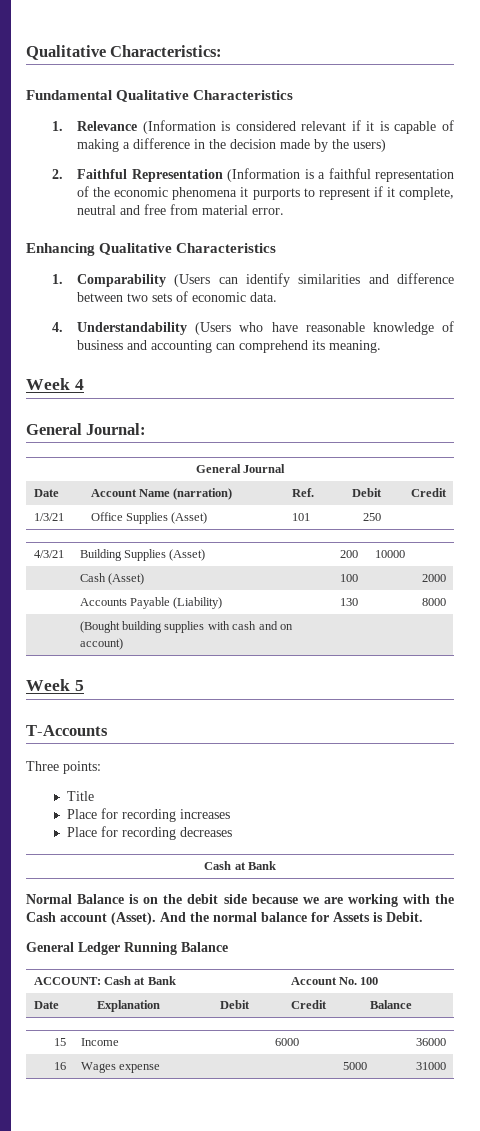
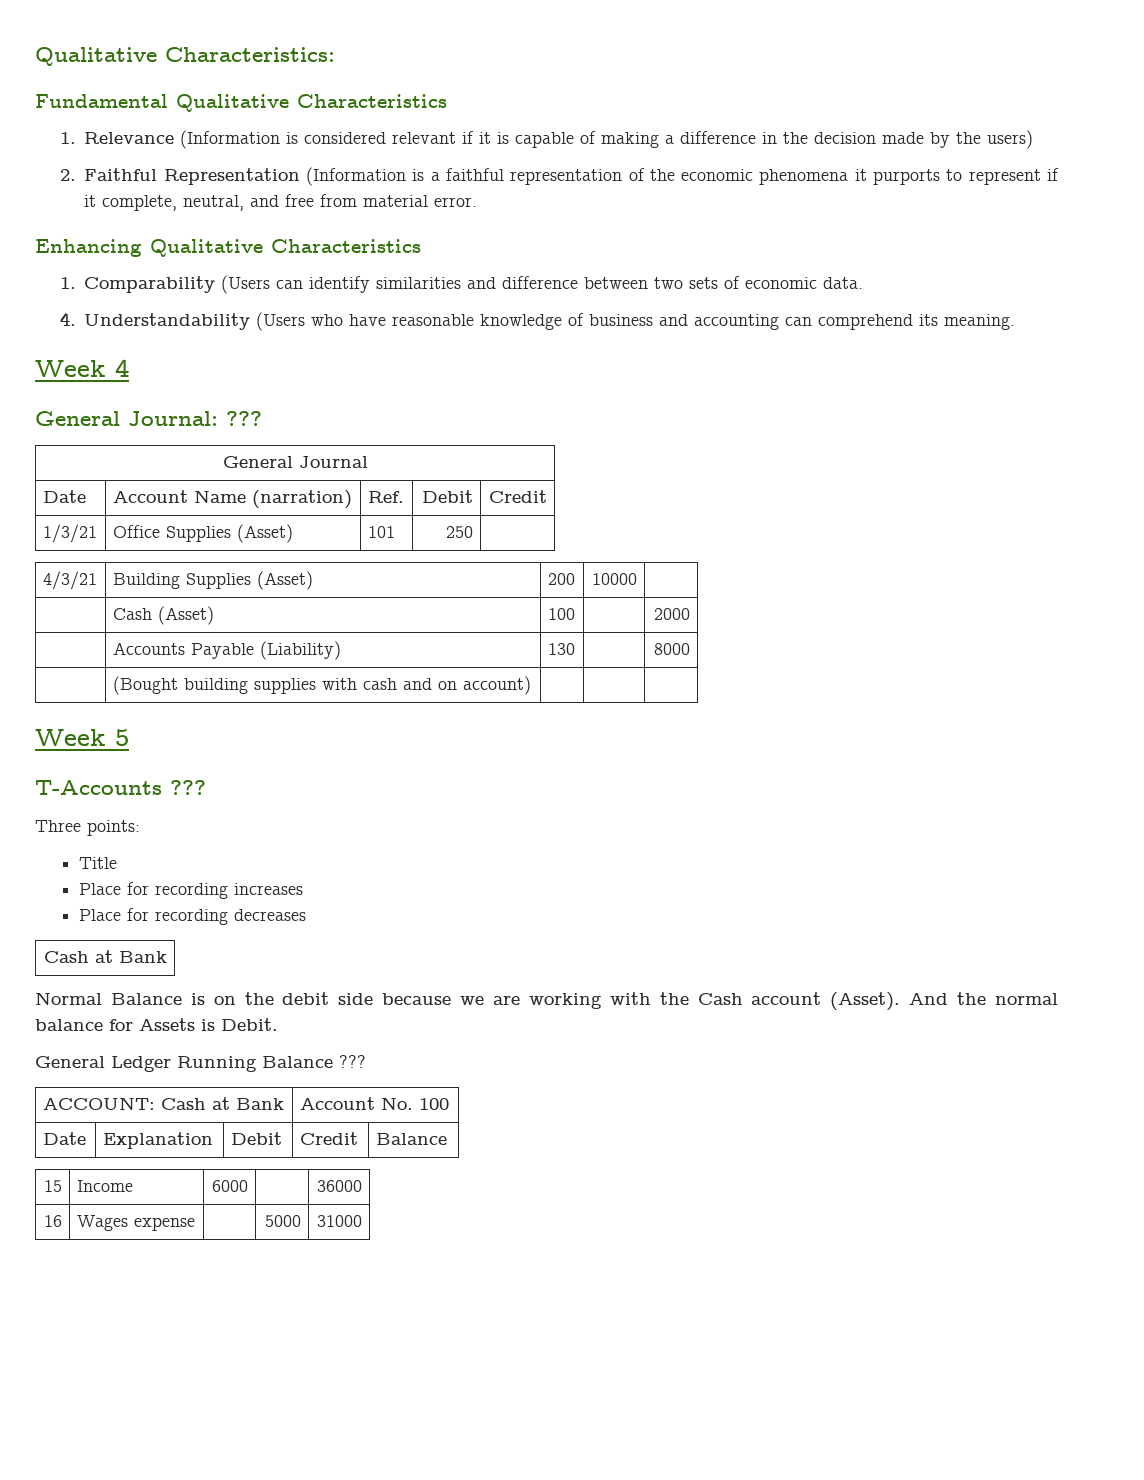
[77,205,117,215] neutral -> [183,195,245,211] neutral,
(147, 429) none -> [226,411,262,426] ???
(108, 730) none -> [170,780,206,795] ???
(228, 947) none -> [339,1055,366,1068] ???

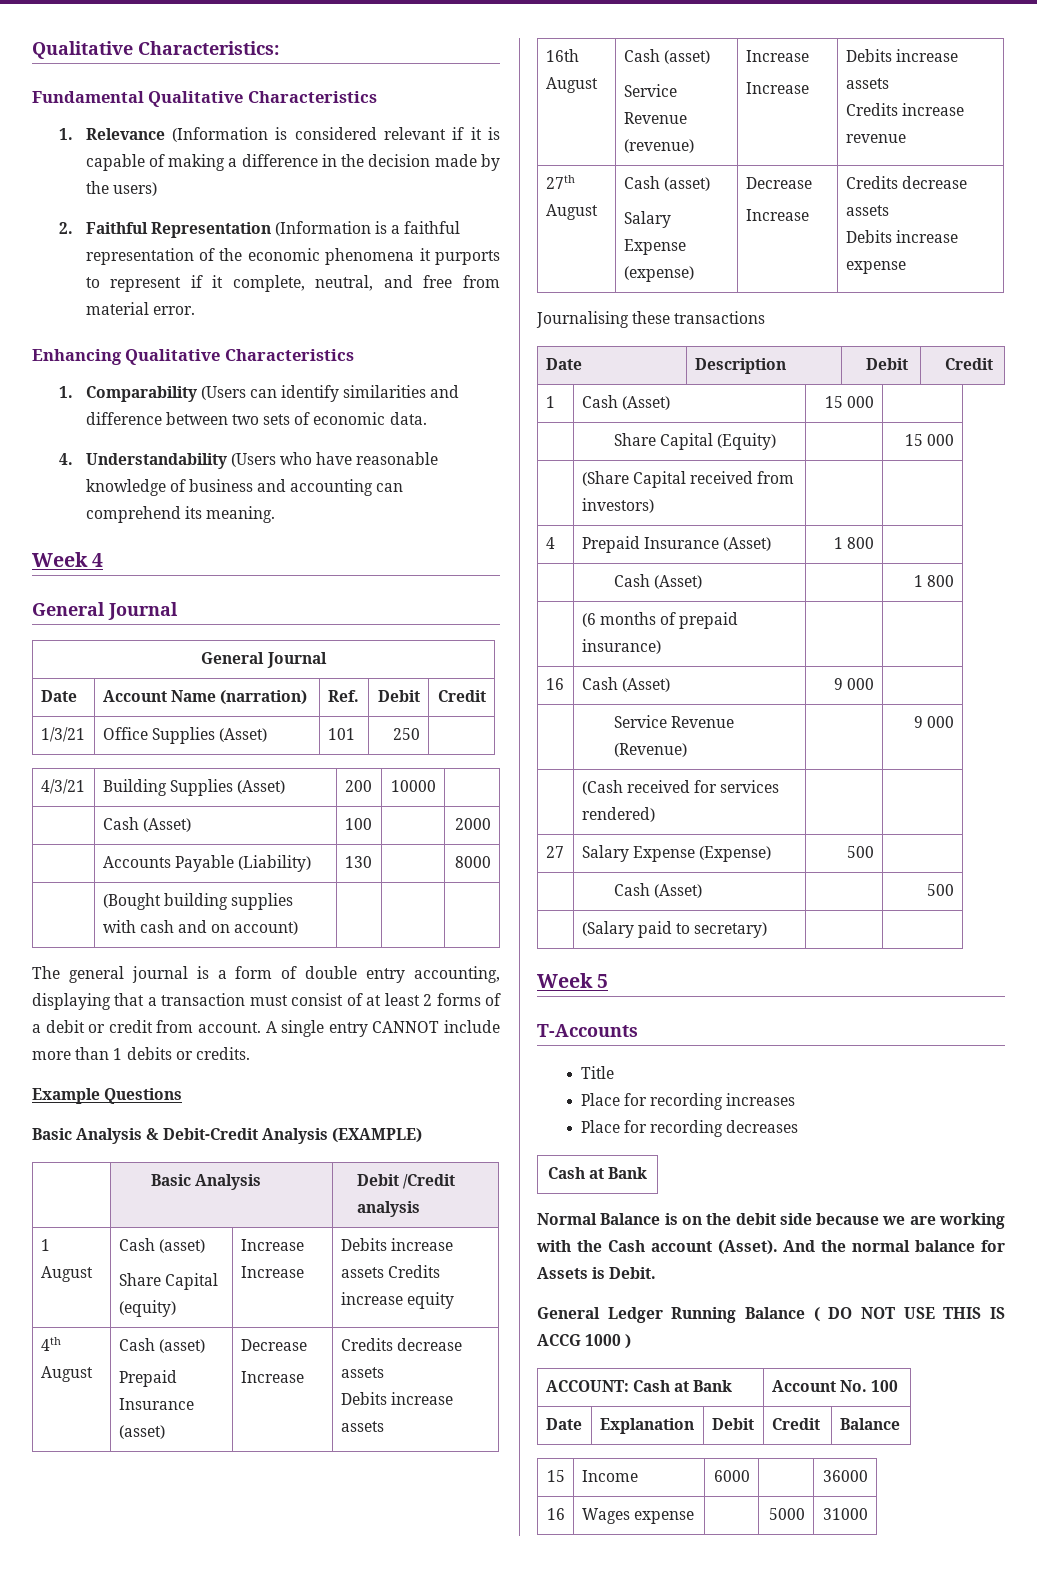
[128,411,262,426] Journal: ??? -> [108,602,178,620] Journal
(531, 685) none -> [32,966,501,983] [32,993,501,1010] [32,1020,500,1037] [32,1047,250,1060] [32,1088,183,1104] [32,1128,422,1144] [150,1174,261,1190] [356,1174,455,1189] [356,1201,420,1217] [40,1239,50,1251] [40,1266,93,1282] [118,1238,205,1253] [118,1273,218,1290] [118,1300,176,1317] [240,1239,304,1251] [240,1266,304,1278] [340,1238,453,1251] [340,1265,440,1278] [340,1292,454,1309] [40,1337,61,1351] [40,1366,93,1382] [118,1338,205,1353] [118,1370,177,1387] [118,1398,194,1410] [118,1425,165,1439] [240,1339,307,1351] [240,1371,304,1383] [340,1338,462,1351] [340,1367,384,1378] [340,1392,453,1405] [340,1421,384,1432] [545,49,579,62] [545,77,598,93] [623,49,710,64] [623,84,677,97] [623,112,687,124] [623,139,694,153] [745,50,809,62] [745,82,809,94] [845,49,958,62] [845,78,889,89] [845,103,964,116] [845,134,906,143] [545,175,575,189] [545,204,598,220] [623,176,710,191] [623,211,671,228] [623,239,686,255] [623,266,694,282] [745,177,812,189] [745,209,809,221] [845,176,967,189] [845,205,889,216] [845,230,958,243] [845,261,906,274] [536,311,766,328] [545,358,582,370] [694,358,786,374] [865,358,908,370] [944,358,993,370] [545,396,555,408] [581,395,670,410] [825,396,875,408] [613,433,777,450] [905,434,955,446] [581,471,795,488] [581,498,654,513] [545,537,555,549] [581,536,771,553] [834,537,875,549] [613,574,702,589] [914,575,955,587] [581,612,739,629] [581,639,661,654] [545,678,564,690] [581,677,670,692] [834,678,875,690] [613,715,734,728] [613,743,687,757] [914,716,955,728] [581,780,780,795] [581,807,655,822] [545,846,564,858] [581,845,771,862] [847,846,875,858] [613,883,702,898] [927,884,955,896] [581,921,768,938] // The general journal is a form of double entry accounting, displaying that a transaction must consist of at least 2 forms of a debit or credit from account. A single entry CANNOT include more than 1 debits or credits. // Example Questions // Basic Analysis & Debit-Credit Analysis (EXAMPLE) // | Basic Analysis | Debit /Credit analysis // 1 August | Cash (asset) // Share Capital (equity) | Increase Increase | Debits increase assets Credits increase equity // 4th August | Cash (asset) // Prepaid Insurance (asset) | Decrease // Increase | Credits decrease assets // Debits increase assets // 16th August | Cash (asset) // Service Revenue (revenue) | Increase // Increase | Debits increase assets // Credits increase revenue // 27th August | Cash (asset) // Salary Expense (expense) | Decrease // Increase | Credits decrease assets // Debits increase expense // Journalising these transactions // Date | Description | Debit | Credit // 1 | Cash (Asset) | 15 000 | // | Share Capital (Equity) | | 15 000 // | (Share Capital received from investors) | | // 4 | Prepaid Insurance (Asset) | 1 800 | // | Cash (Asset) | | 1 800 // | (6 months of prepaid insurance) | | // 16 | Cash (Asset) | 9 000 | // | Service Revenue (Revenue) | | 9 000 // | (Cash received for services rendered) | | // 27 | Salary Expense (Expense) | 500 | // | Cash (Asset) | | 500 // | (Salary paid to secretary) | |
[170,780,206,795] [35,820,140,836] ??? // Three points: -> (638, 1030) none
[339,1055,366,1068] ??? -> [813,1307,1006,1322] [537,1334,632,1349] ( DO NOT USE THIS IS ACCG 1000 )

